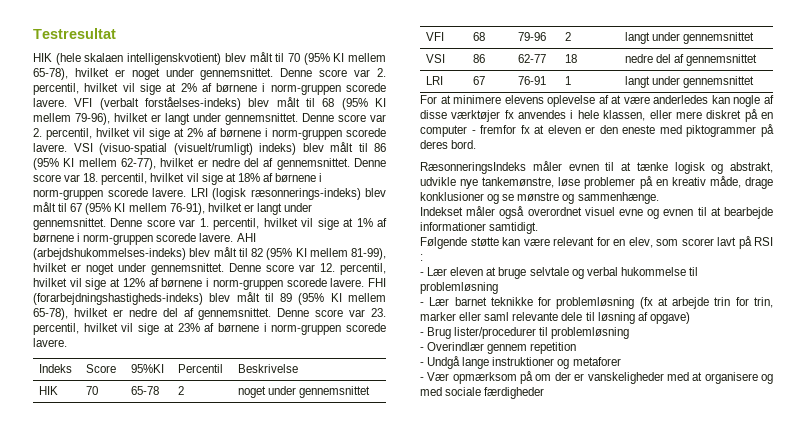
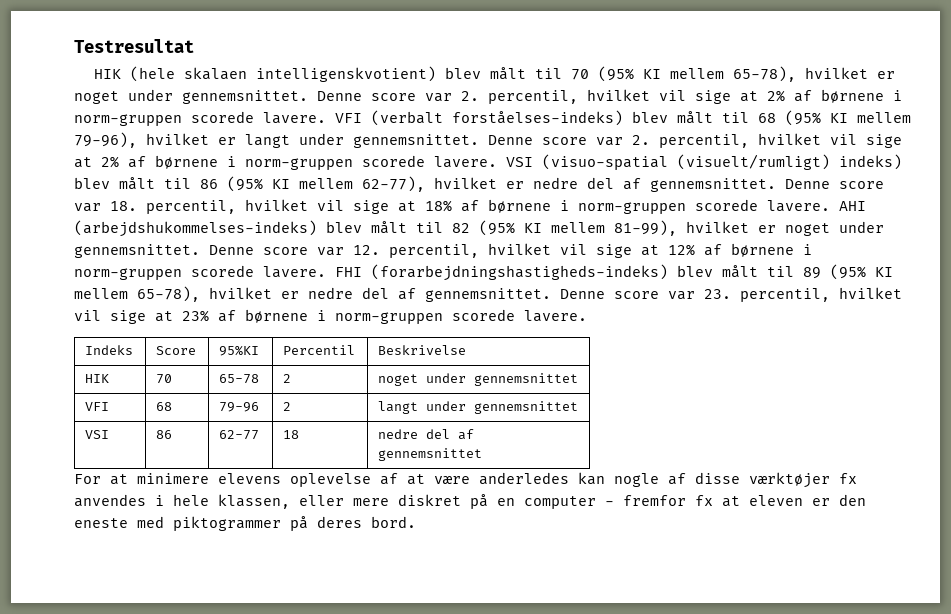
[190,188,386,200] [33,202,313,215] [33,218,387,230] [33,233,234,245] LRI (logisk ræsonnerings-indeks) blev målt til 67 (95% KI mellem 76-91), hvilket er langt under gennemsnittet. Denne score var 1. percentil, hvilket vil sige at 1% af børnene i norm-gruppen scorede lavere. -> (830, 206) none
[425,76,443,85] [472,76,485,85] [517,76,546,85] [564,76,571,85] [624,76,755,88] // LRI | 67 | 76-91 | 1 | langt under gennemsnittet -> (483, 454) none
[420,161,773,174] [420,176,773,189] [420,192,659,204] [420,206,773,219] [420,222,539,234] [420,236,773,249] [420,254,423,261] [420,267,698,279] [420,282,498,294] [420,297,773,309] [420,312,690,324] [420,327,630,339] [420,342,577,354] [420,356,621,369] [420,371,773,384] [420,387,545,399] // RæsonneringsIndeks måler evnen til at tænke logisk og abstrakt, udvikle nye tankemønstre, løse problemer på en kreativ måde, drage konklusioner og se mønstre og sammenhænge. // Indekset måler også overordnet visuel evne og evnen til at bearbejde informationer samtidigt. // Følgende støtte kan være relevant for en elev, som scorer lavt på RSI : // - Lær eleven at bruge selvtale og verbal hukommelse til problemløsning // - Lær barnet teknikke for problemløsning (fx at arbejde trin for trin, marker eller saml relevante dele til løsning af opgave) // - Brug lister/procedurer til problemløsning // - Overindlær gennem repetition // - Undgå lange instruktioner og metaforer // - Vær opmærksom på om der er vanskeligheder med at organisere og med sociale færdigheder -> (416, 522) none

